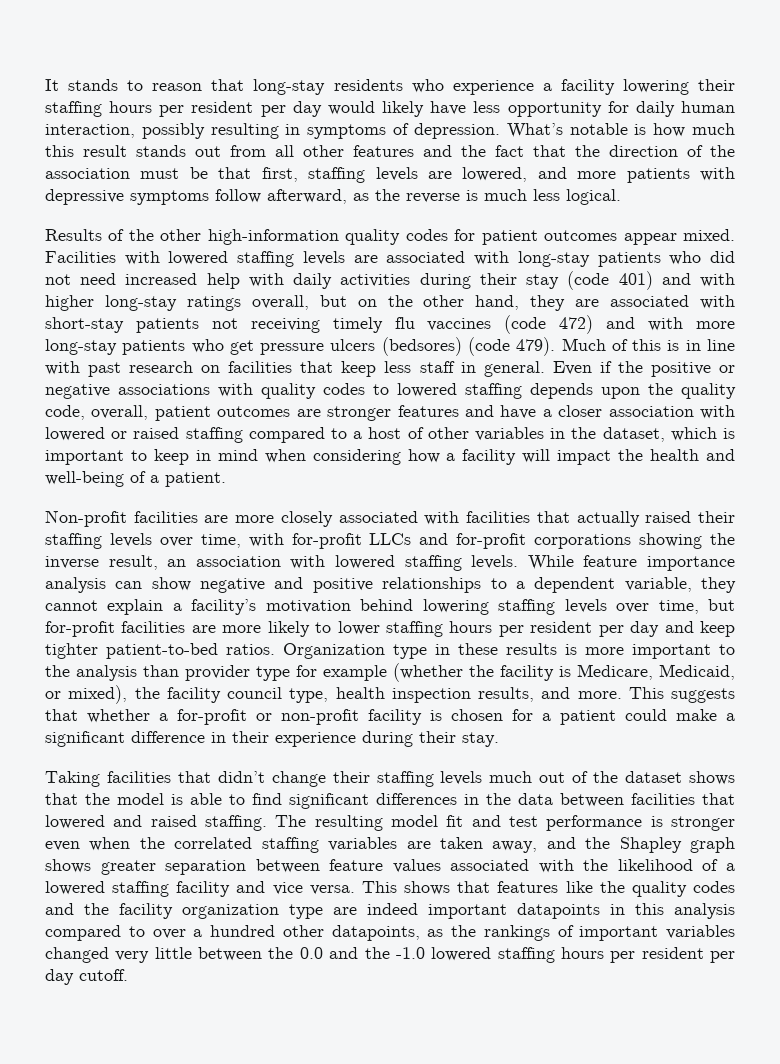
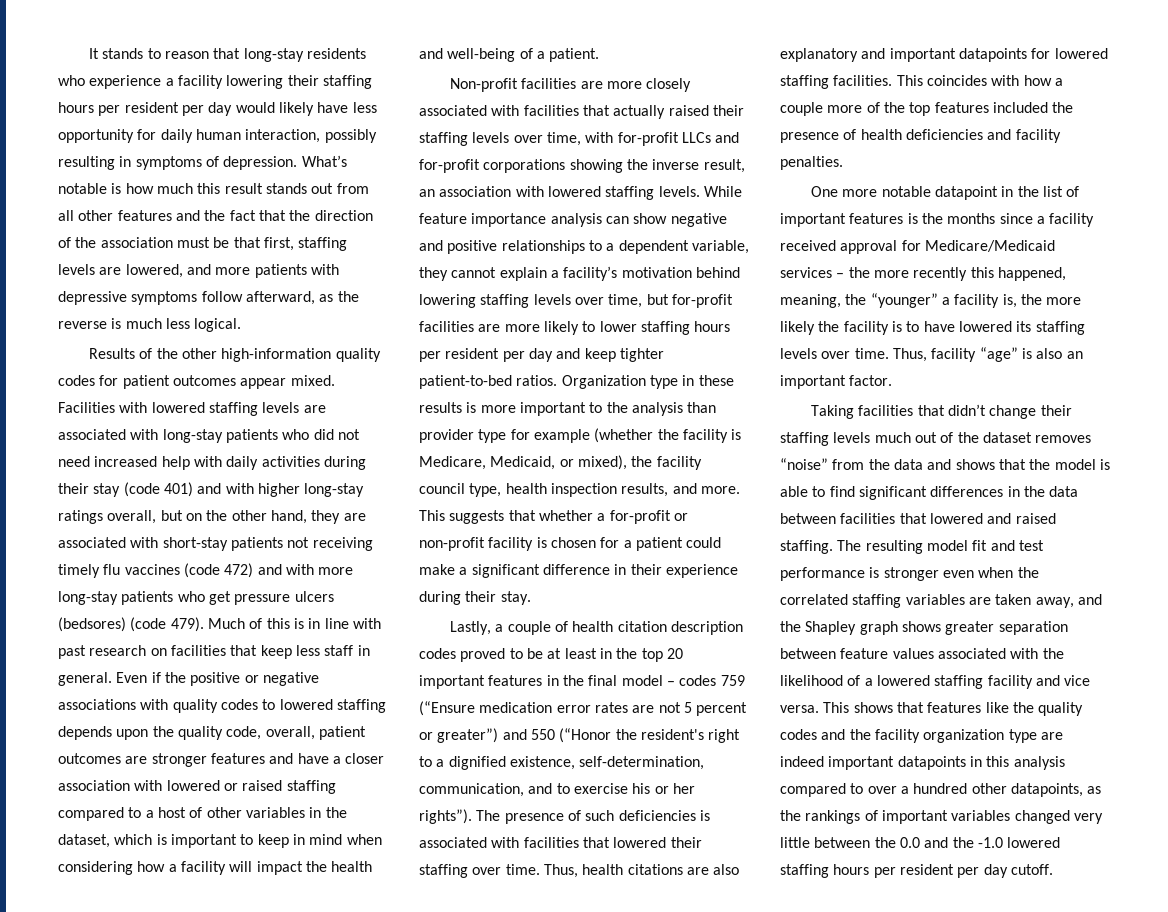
(499, 739) none -> [449,621,743,635] [419,648,683,662] [419,675,745,689] [419,701,748,716] [419,728,741,743] [419,756,705,770] [419,783,695,797] [419,809,710,824] [419,837,702,848] [419,864,740,878] [780,48,1108,62] [780,75,1063,89] [780,102,1074,116] [780,129,1061,143] [780,156,843,170] [810,186,1080,200] [780,213,1095,227] [780,240,1055,254] [780,267,1066,281] [780,293,1082,308] [780,321,1085,335] [780,347,1083,362] [780,375,893,389] // Lastly, a couple of health citation description codes proved to be at least in the top 20 important features in the final model – codes 759 (“Ensure medication error rates are not 5 percent or greater”) and 550 (“Honor the resident's right to a dignified existence, self-determination, communication, and to exercise his or her rights”). The presence of such deficiencies is associated with facilities that lowered their staffing over time. Thus, health citations are also explanatory and important datapoints for lowered staffing facilities. This coincides with how a couple more of the top features included the presence of health deficiencies and facility penalties. // One more notable datapoint in the list of important features is the months since a facility received approval for Medicare/Medicaid services – the more recently this happened, meaning, the “younger” a facility is, the more likely the facility is to have lowered its staffing levels over time. Thus, facility “age” is also an important factor.
(683, 777) none -> [1035,435,1092,443] [780,458,952,470] removes “noise” from the data and

